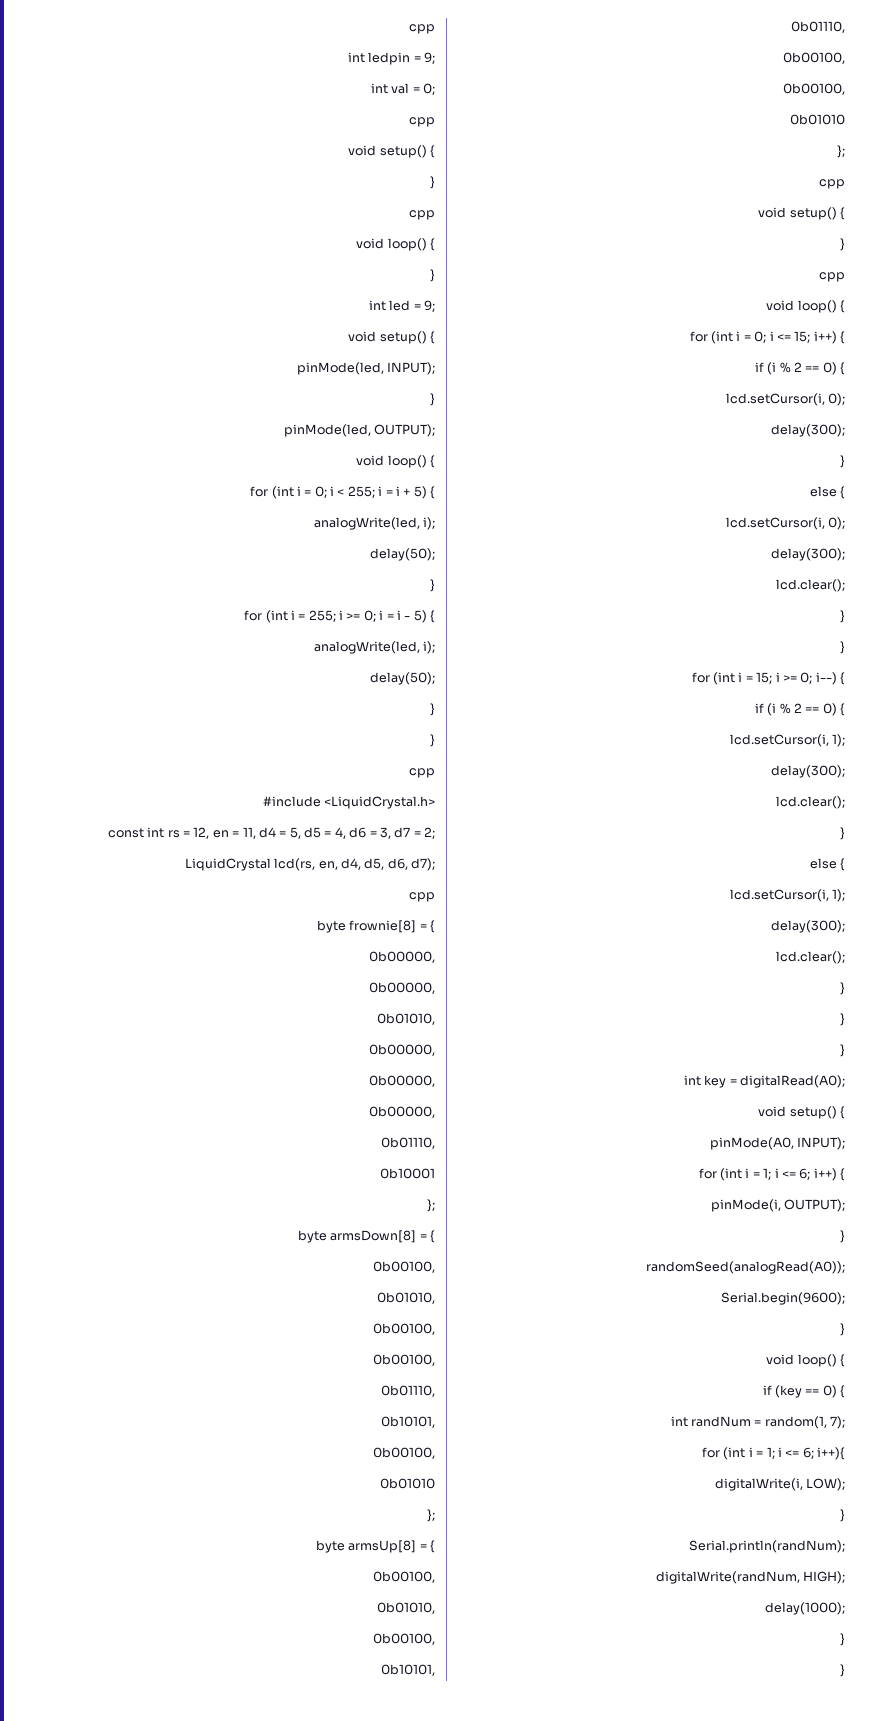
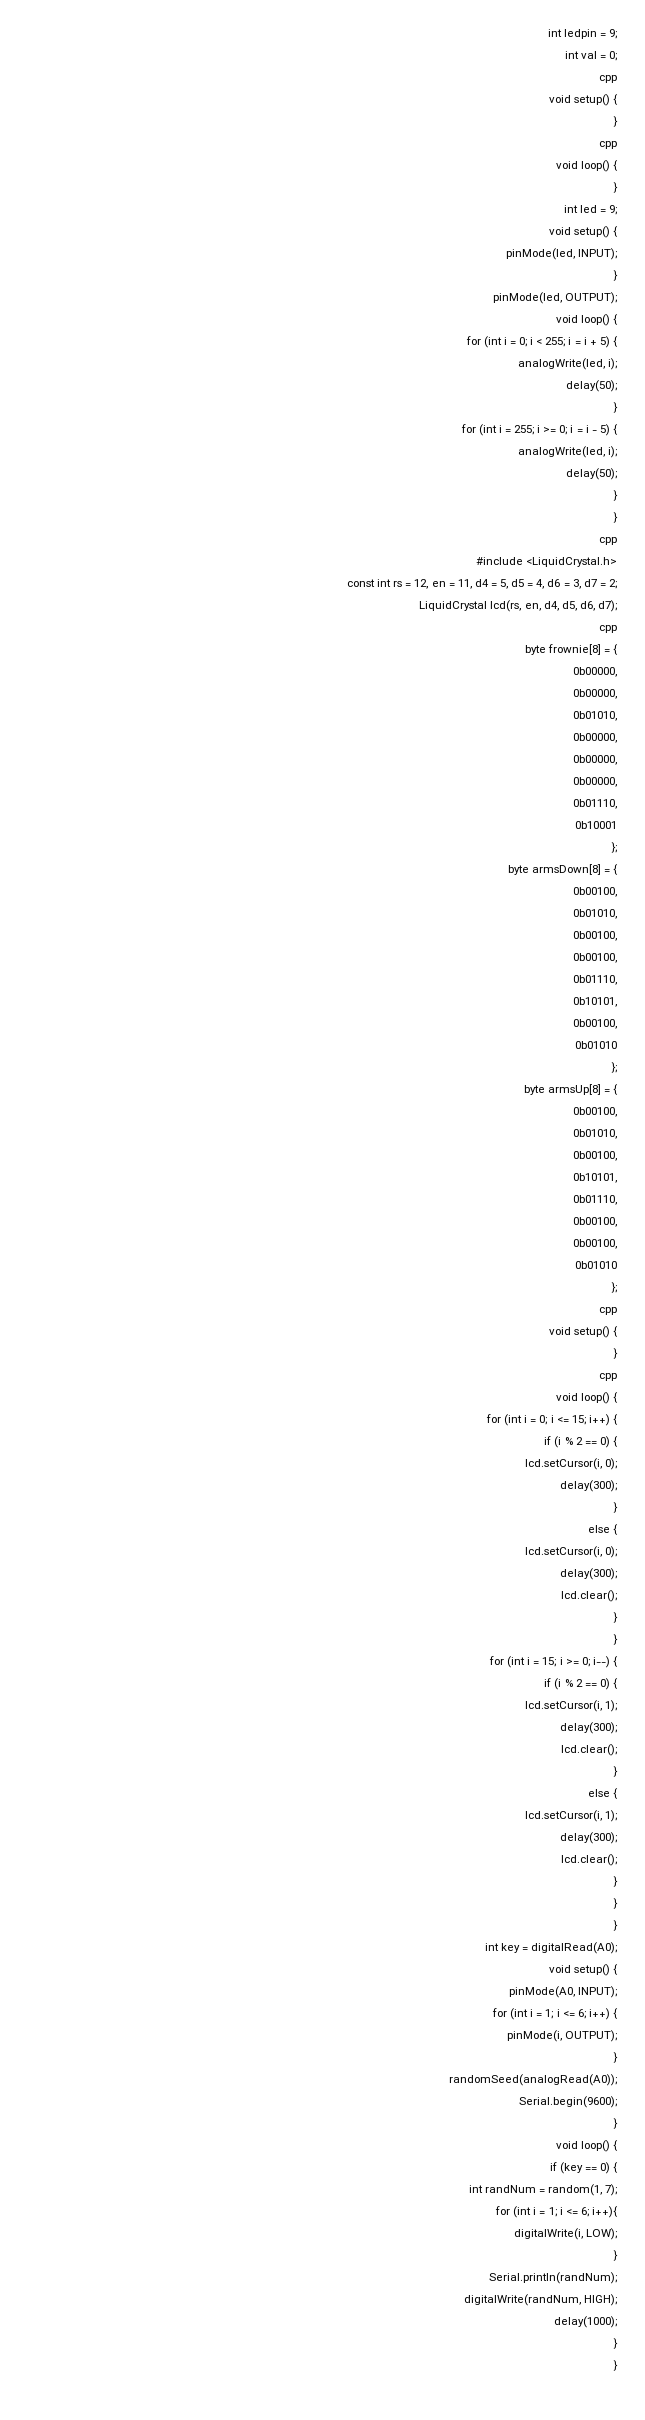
[409,24,435,34] cpp // -> (547, 33) none

